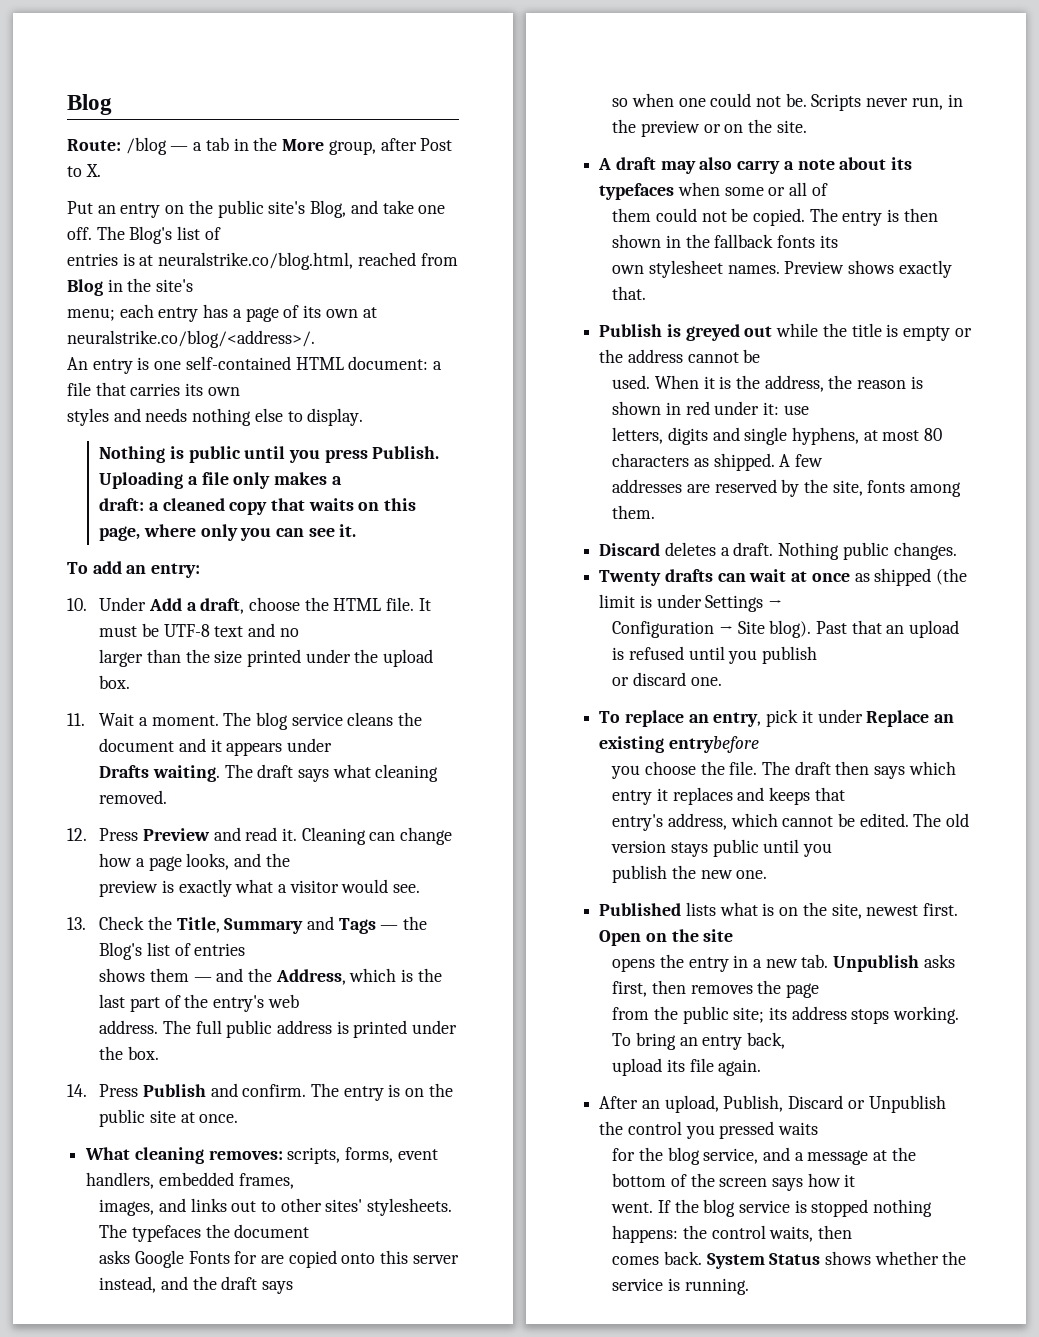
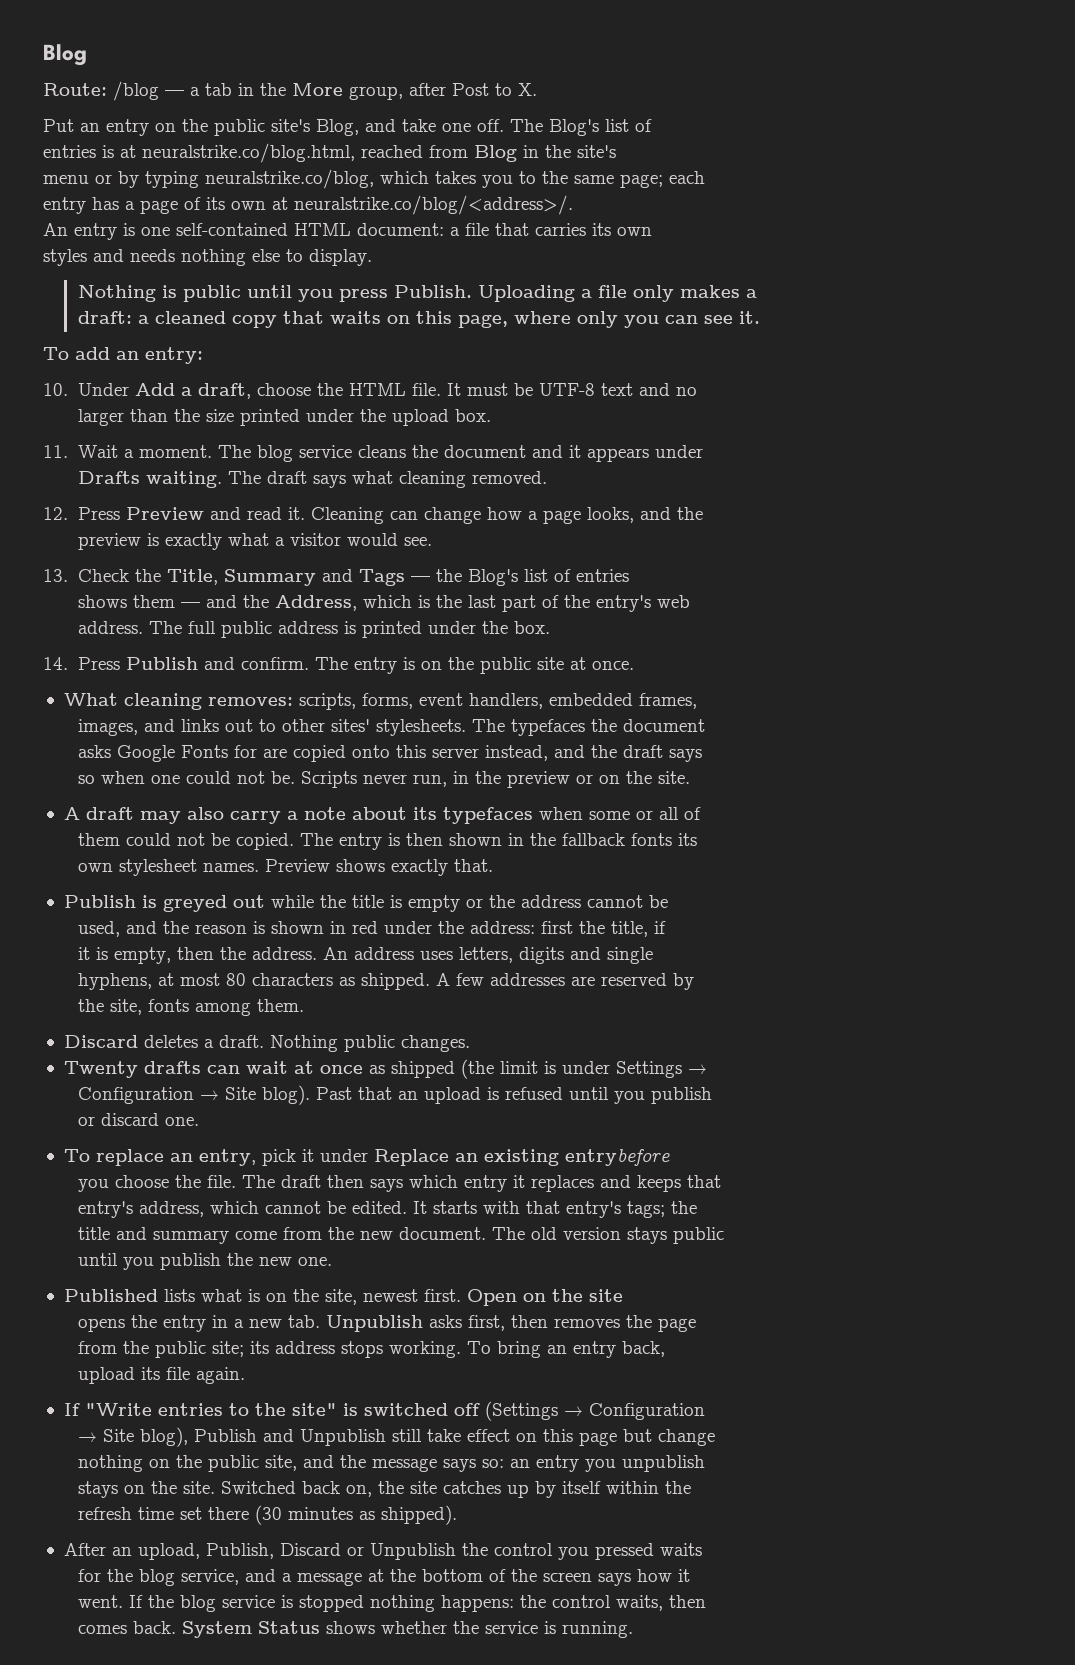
[67,308,115,321] menu; -> [43,169,663,189] menu or by typing neuralstrike.co/blog, which takes you to the same page;
(154, 311) none -> (705, 177) //
[612,375,824,392] used. When it is the address, -> [77,921,157,937] used, and
[762,402,809,415] it: use // -> [437,921,666,937] [77,947,453,964] the address: first the title, if // it is empty, then the address. An address uses
(788, 436) none -> (653, 955) //
(823, 460) // -> (484, 979) none
(800, 488) none -> (694, 981) //
(909, 820) none -> [412,1201,697,1218] [77,1227,486,1244] It starts with that entry's tags; the // title and summary come from the new document.
[763,839,832,857] until you // -> [77,1253,154,1270] // until you
(762, 1067) none -> [63,1401,705,1421] [77,1427,715,1447] [77,1455,705,1472] [77,1481,691,1498] [77,1505,457,1525] // If "Write entries to the site" is switched off (Settings → Configuration // → Site blog), Publish and Unpublish still take effect on this page but change // nothing on the public site, and the message says so: an entry you unpublish // stays on the site. Switched back on, the site catches up by itself within the // refresh time set there (30 minutes as shipped).

